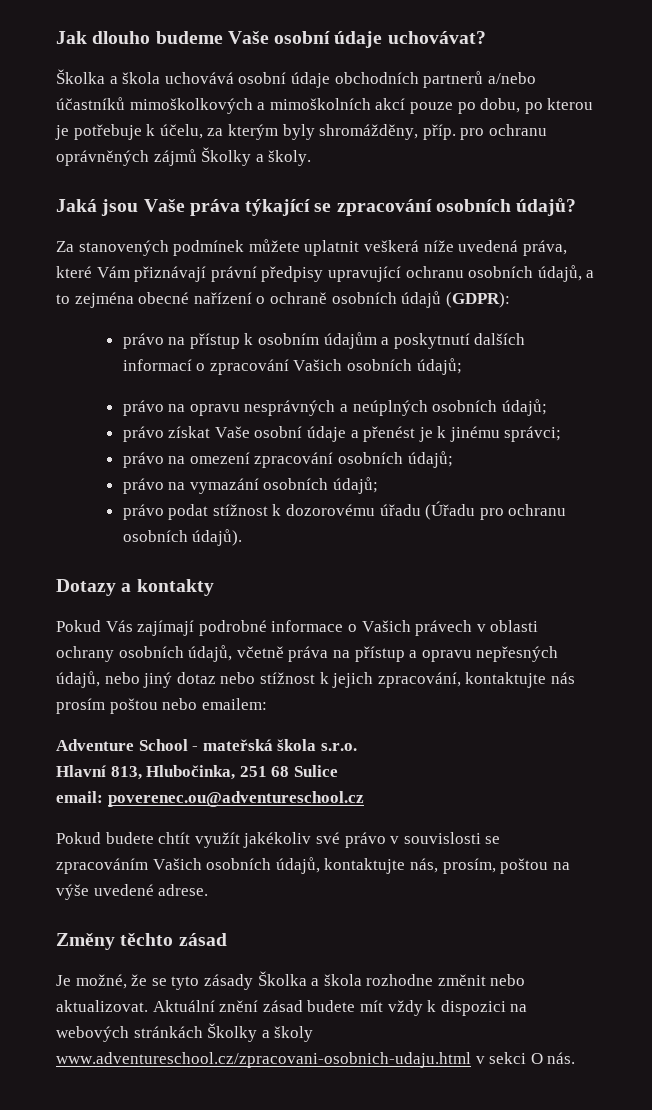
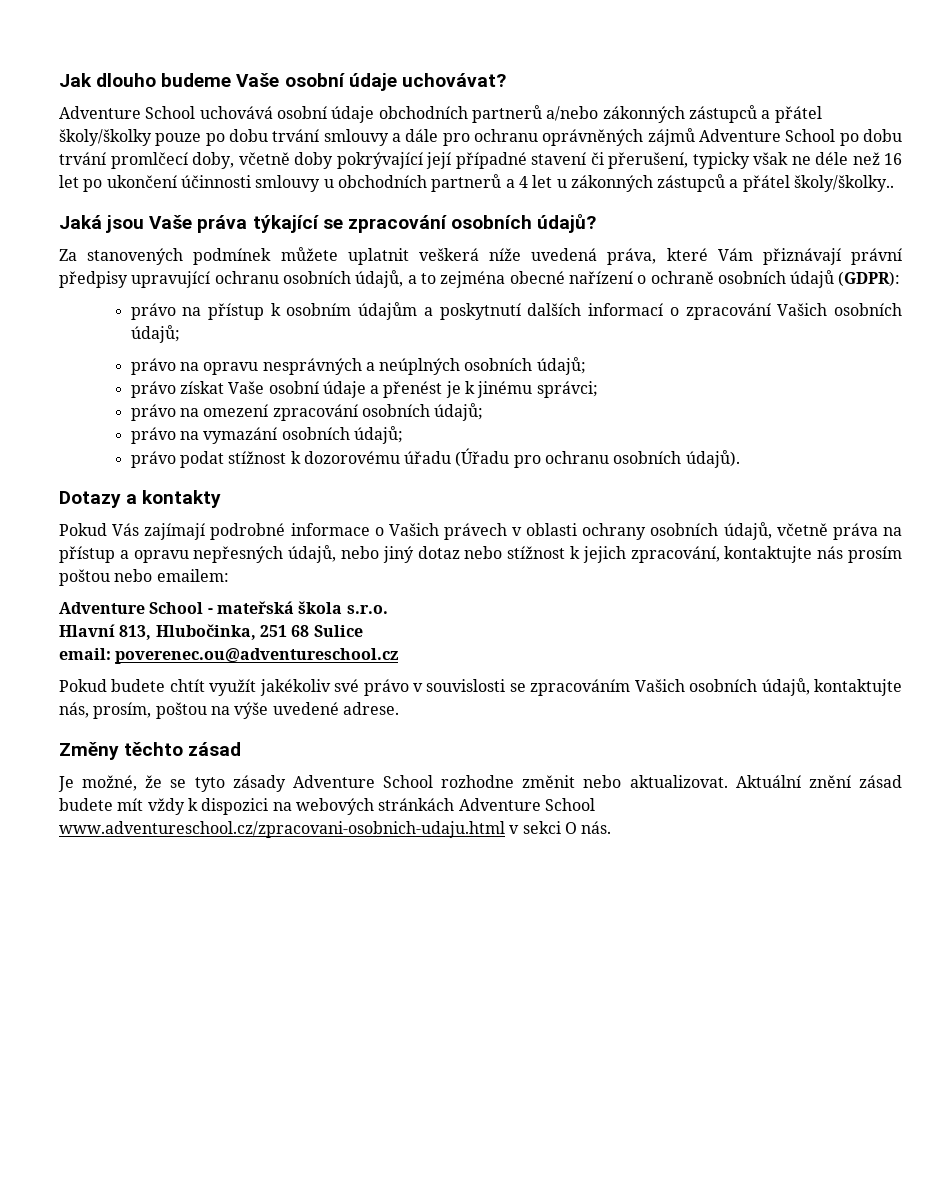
[56,69,161,84] Školka a škola -> [59,106,196,119] Adventure School
[56,97,594,114] [55,124,547,140] [56,147,312,166] účastníků mimoškolkových a mimoškolních akcí pouze po dobu, po kterou je potřebuje k účelu, za kterým byly shromážděny, příp. pro ochranu oprávněných zájmů Školky a školy. -> [602,105,822,123] [59,128,903,146] [59,152,902,169] [59,174,895,192] zákonných zástupců a přátel školy/školky pouze po dobu trvání smlouvy a dále pro ochranu oprávněných zájmů Adventure School po dobu trvání promlčecí doby, včetně doby pokrývající její případné stavení či přerušení, typicky však ne déle než 16 let po ukončení účinnosti smlouvy u obchodních partnerů a 4 let u zákonných zástupců a přátel školy/školky..
[257,971,362,986] Školka a škola -> [292,775,433,788] Adventure School
[207,1023,314,1042] Školky a školy -> [458,798,595,811] Adventure School

